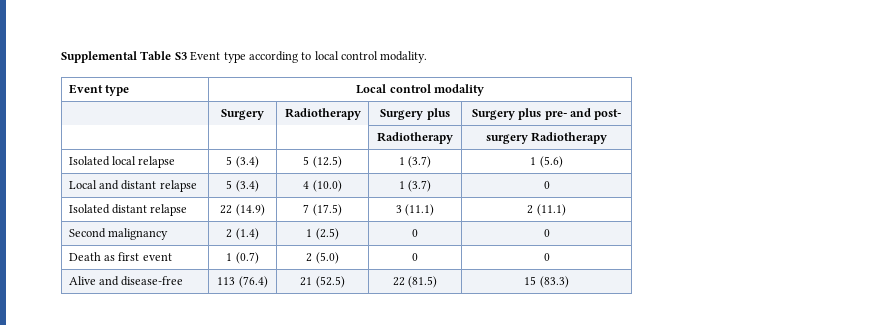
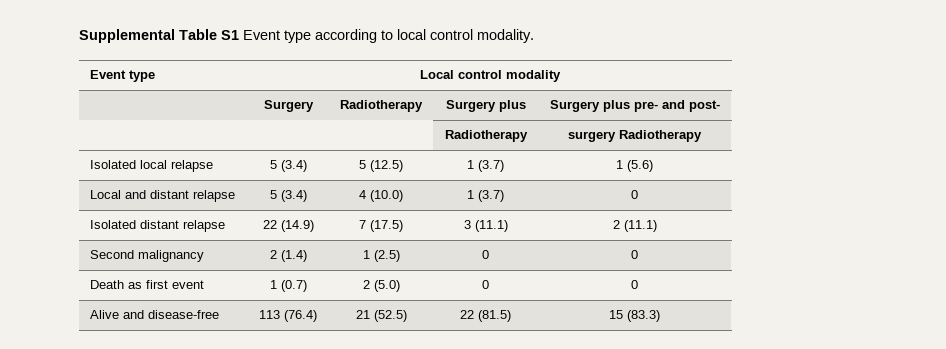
[174,52,187,60] S3 -> [221,30,239,40] S1

